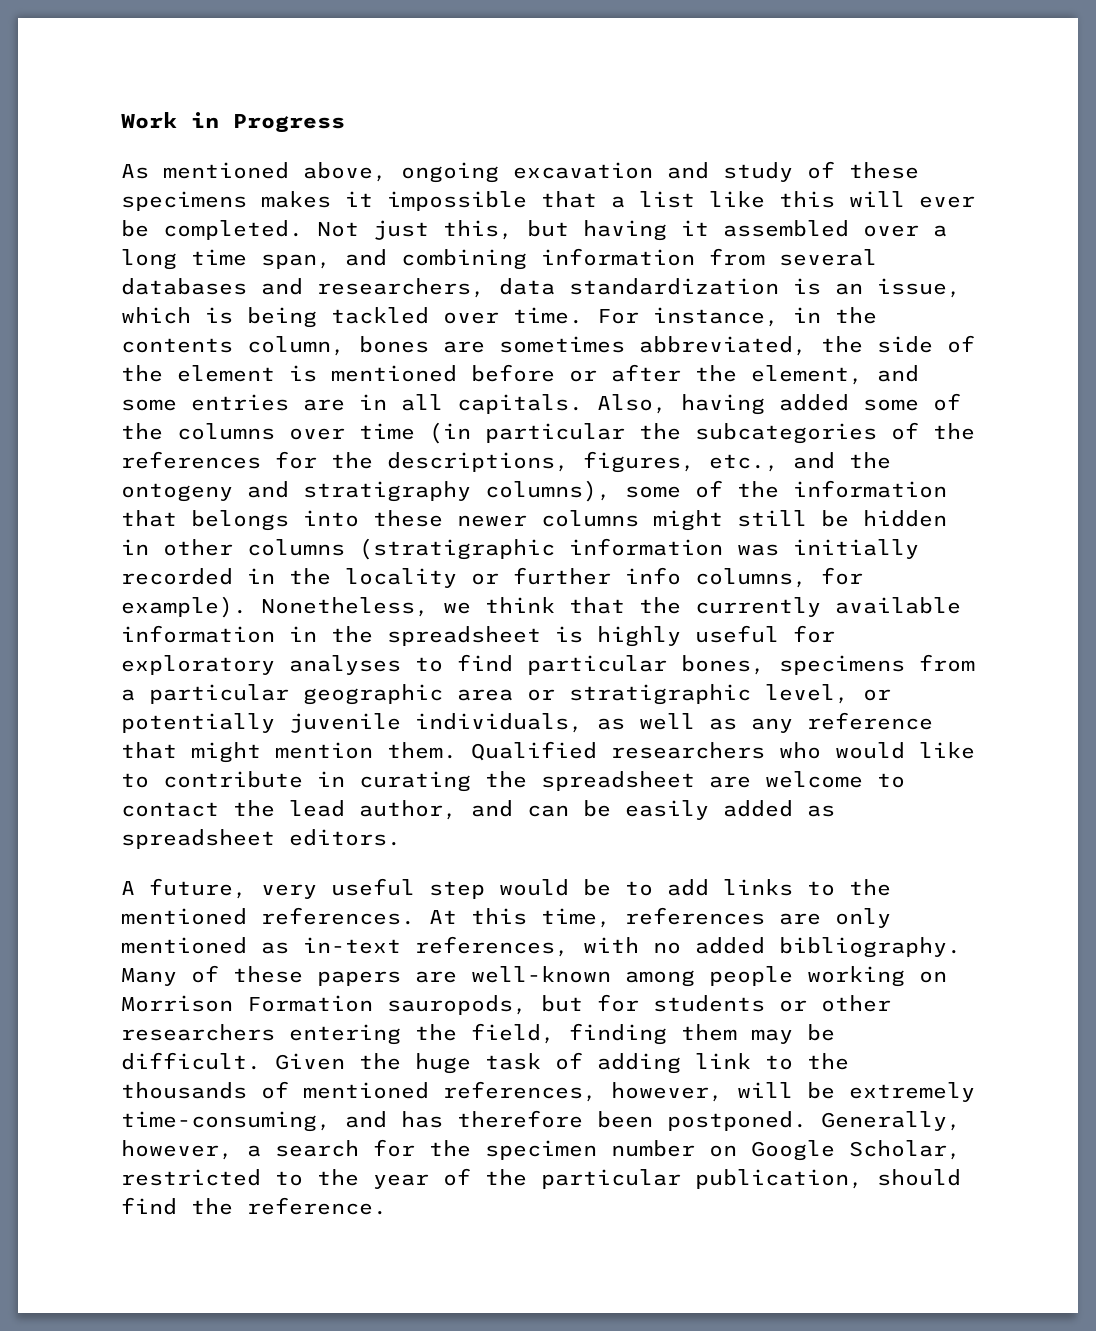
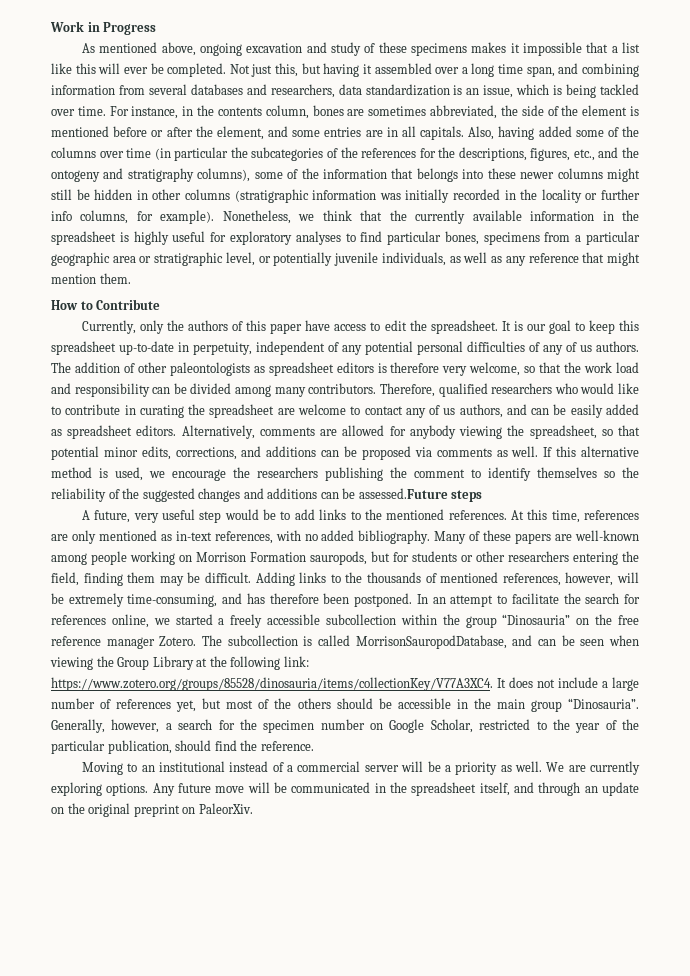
[471,741,597,761] Qualified -> [51,299,161,310] [81,320,639,334] [51,341,639,355] [51,362,639,376] [51,383,488,397] // How to Contribute // Currently, only the authors of this paper have access to edit the spreadsheet. It is our goal to keep this spreadsheet up-to-date in perpetuity, independent of any potential personal difficulties of any of us authors. The addition of other paleontologists as spreadsheet editors is therefore very welcome, so that the work load and responsibility can be divided among many contributors. Therefore, qualified
[233,800,457,820] the lead author, -> [405,404,503,418] any of us authors,
(401, 837) none -> [181,425,640,439] [51,446,640,460] [51,467,639,481] [51,488,483,502] Alternatively, comments are allowed for anybody viewing the spreadsheet, so that potential minor edits, corrections, and additions can be proposed via comments as well. If this alternative method is used, we encourage the researchers publishing the comment to identify themselves so the reliability of the suggested changes and additions can be assessed.Future steps
[275,1052,751,1074] Given the huge task of adding link -> [255,572,327,586] Adding links
(807, 1121) none -> [416,593,641,607] [51,614,639,628] [51,635,639,649] [50,656,309,670] [51,677,639,691] [51,698,639,712] In an attempt to facilitate the search for references online, we started a freely accessible subcollection within the group “Dinosauria” on the free reference manager Zotero. The subcollection is called MorrisonSauropodDatabase, and can be seen when viewing the Group Library at the following link: https://www.zotero.org/groups/85528/dinosauria/items/collectionKey/V77A3XC4. It does not include a large number of references yet, but most of the others should be accessible in the main group “Dinosauria”.
(387, 1206) none -> [81,761,641,775] [51,782,639,796] [51,803,253,817] // Moving to an institutional instead of a commercial server will be a priority as well. We are currently exploring options. Any future move will be communicated in the spreadsheet itself, and through an update on the original preprint on PaleorXiv.

